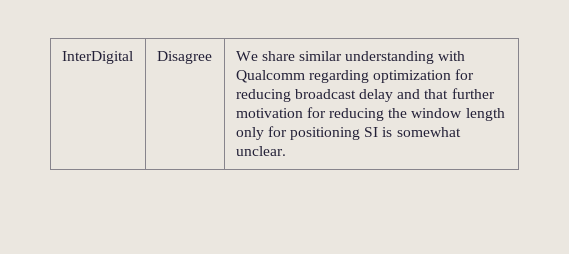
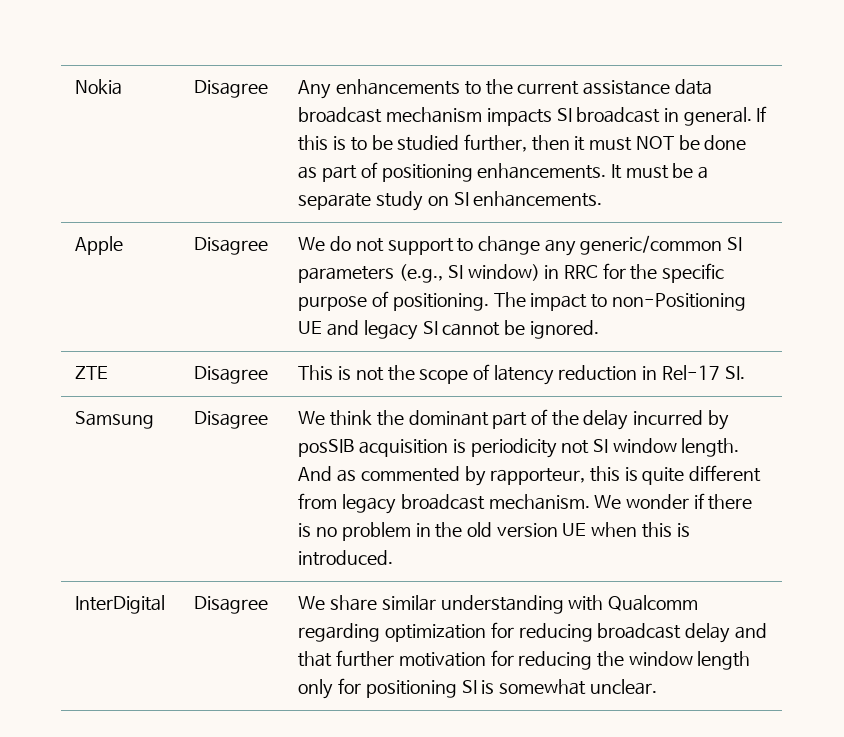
(61, 57) none -> [75,79,123,95] [194,80,269,98] [298,79,712,99] [298,106,768,126] [298,134,747,152] [298,162,709,182] [298,191,603,211] [75,236,124,255] [194,237,269,255] [298,235,743,256] [298,263,725,283] [298,291,746,311] [298,320,599,340] [75,366,109,380] [194,366,269,384] [298,364,745,385] [75,411,155,429] [194,411,269,429] [298,409,729,430] [298,438,740,458] [298,465,762,486] [298,493,753,514] [298,522,690,541] [298,550,394,566] Nokia | Disagree | Any enhancements to the current assistance data broadcast mechanism impacts SI broadcast in general. If this is to be studied further, then it must NOT be done as part of positioning enhancements. It must be a separate study on SI enhancements. // Apple | Disagree | We do not support to change any generic/common SI parameters (e.g., SI window) in RRC for the specific purpose of positioning. The impact to non-Positioning UE and legacy SI cannot be ignored. // ZTE | Disagree | This is not the scope of latency reduction in Rel-17 SI. // Samsung | Disagree | We think the dominant part of the delay incurred by posSIB acquisition is periodicity not SI window length. And as commented by rapporteur, this is quite different from legacy broadcast mechanism. We wonder if there is no problem in the old version UE when this is introduced. //

